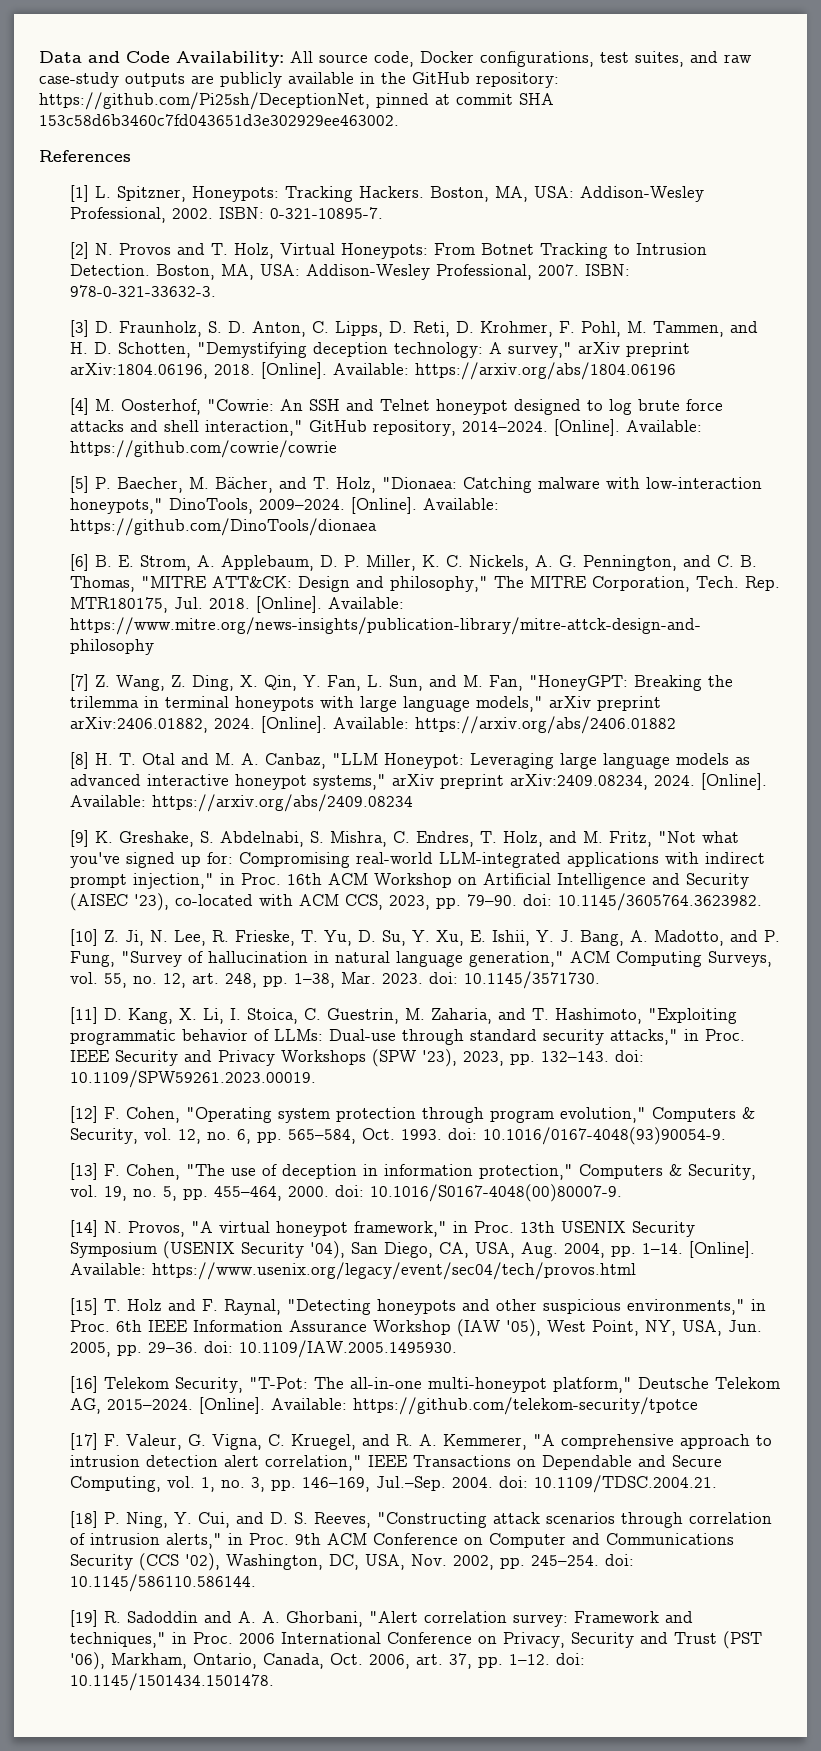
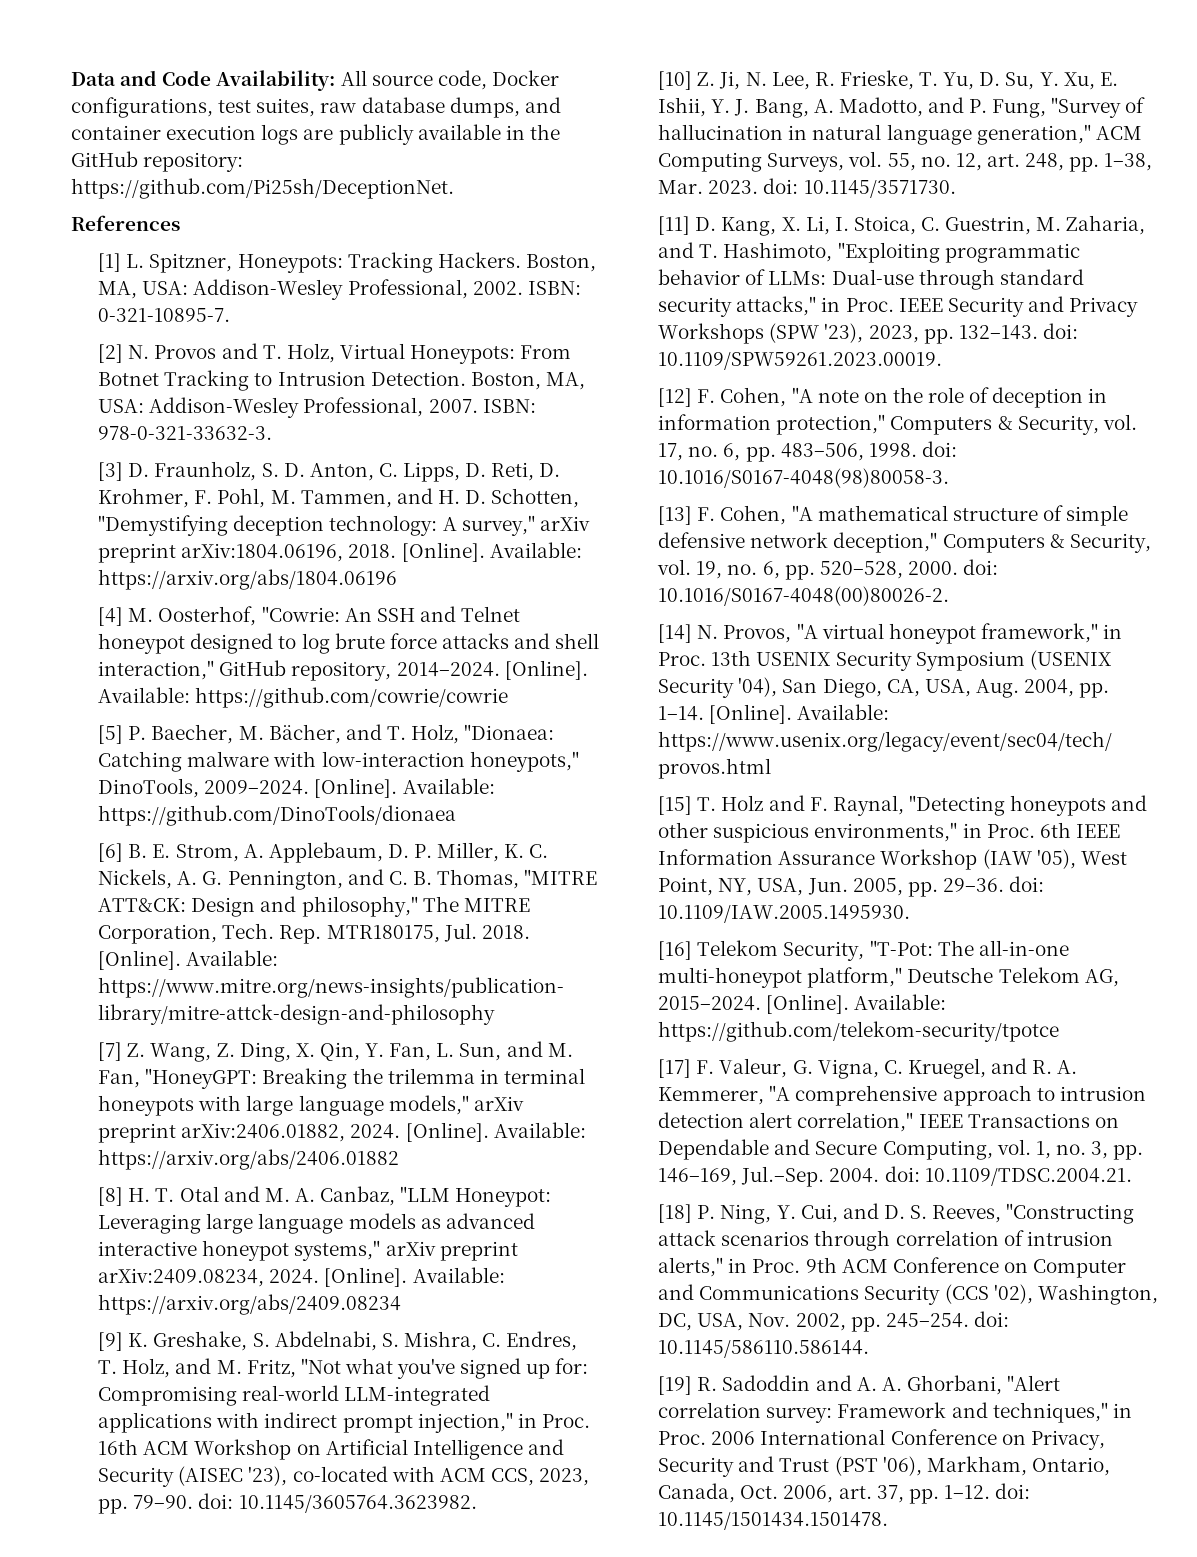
[690,51,752,63] [39,72,185,88] and raw case-study outputs -> [320,97,561,118] [71,124,299,145] raw database dumps, and container execution logs
[39,92,554,110] [39,114,399,126] https://github.com/Pi25sh/DeceptionNet, pinned at commit SHA 153c58d6b3460c7fd043651d3e302929ee463002. -> [71,178,454,199] https://github.com/Pi25sh/DeceptionNet.
[186,1107,756,1123] [70,1127,727,1145] [70,1163,257,1180] "Operating system protection through program evolution," Computers & Security, vol. 12, no. 6, pp. 565–584, Oct. 1993. doi: 10.1016/0167-4048(93)90054-9. // [13] F. Cohen, "The use -> [791,387,965,403] "A note on the role
[104,1186,283,1201] 19, no. 5, pp. 455–464, -> [658,441,957,462] [658,468,950,488] [658,505,1129,526] [658,532,1151,553] [657,559,903,580] 17, no. 6, pp. 483–506, 1998. doi: 10.1016/S0167-4048(98)80058-3. // [13] F. Cohen, "A mathematical structure of simple defensive network deception," Computers & Security, vol. 19, no. 6, pp. 520–528,
[370,1184,623,1202] 10.1016/S0167-4048(00)80007-9. -> [658,586,950,606] 10.1016/S0167-4048(00)80026-2.

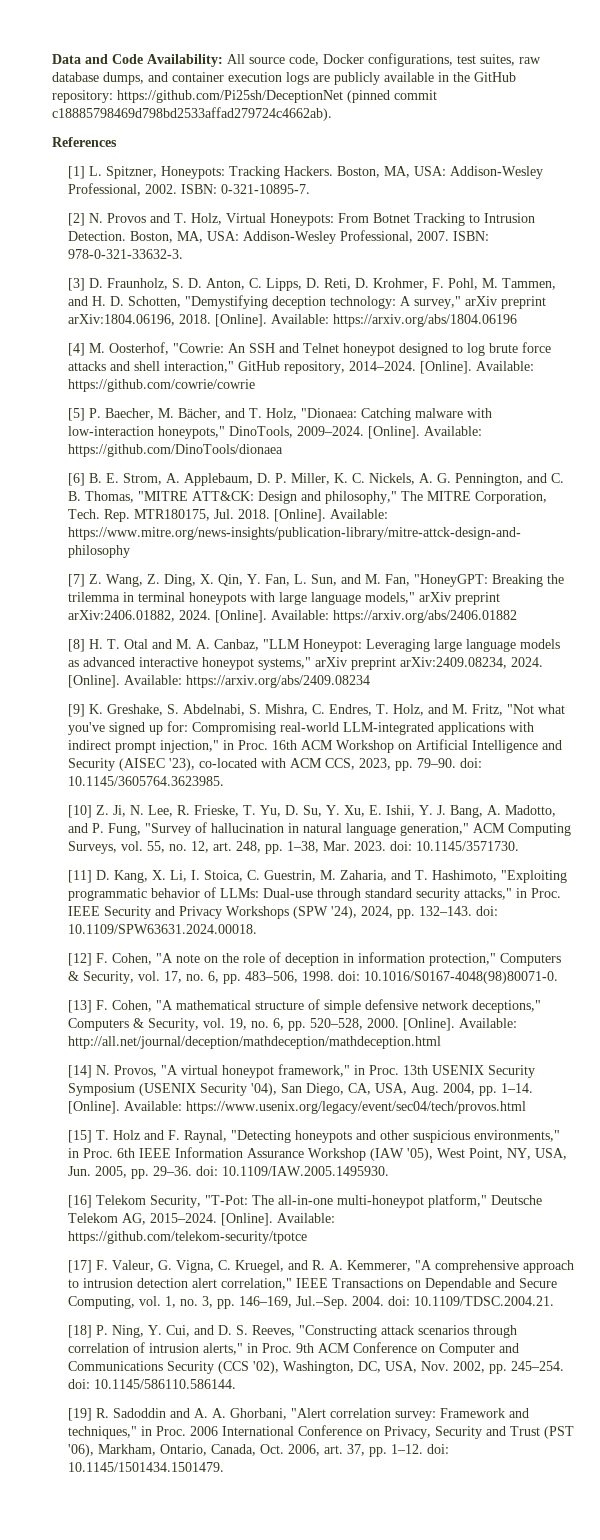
[71,178,454,199] https://github.com/Pi25sh/DeceptionNet. -> [117,90,437,103] [52,107,332,121] https://github.com/Pi25sh/DeceptionNet (pinned commit c18885798469d798bd2533affad279724c4662ab).
[238,1495,477,1513] 10.1145/3605764.3623982. -> [67,776,224,786] 10.1145/3605764.3623985.
[824,323,919,343] '23), 2023, -> [330,906,393,919] '24), 2024,
[658,352,943,370] 10.1109/SPW59261.2023.00019. -> [67,924,257,934] 10.1109/SPW63631.2024.00018.
[658,468,950,488] 10.1016/S0167-4048(98)80058-3. -> [363,971,558,984] 10.1016/S0167-4048(98)80071-0.
[833,532,938,553] deception," -> [471,1000,541,1013] deceptions,"
[963,559,999,575] [658,586,950,606] doi: 10.1016/S0167-4048(00)80026-2. -> [402,1018,517,1031] [67,1036,441,1049] [Online]. Available: http://all.net/journal/deception/mathdeception/mathdeception.html
[658,1512,889,1530] 10.1145/1501434.1501478. -> [67,1462,224,1472] 10.1145/1501434.1501479.

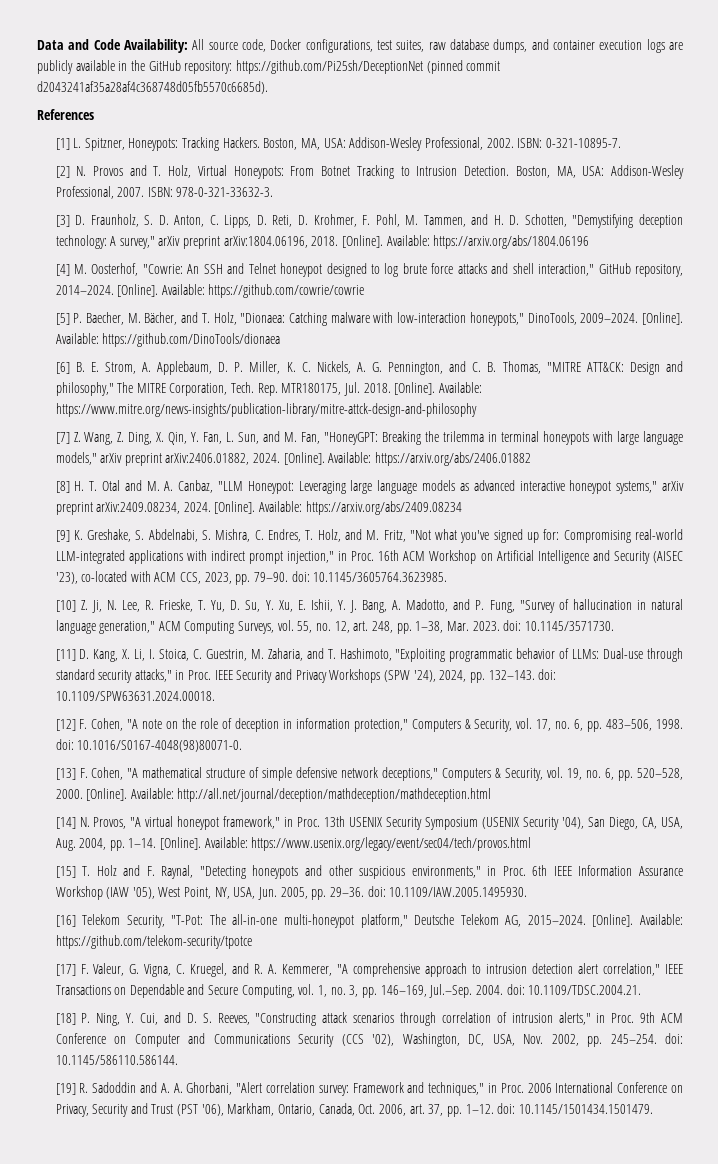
[52,107,332,121] c18885798469d798bd2533affad279724c4662ab). -> [37,81,268,94] d2043241af35a28af4c368748d05fb5570c6685d).

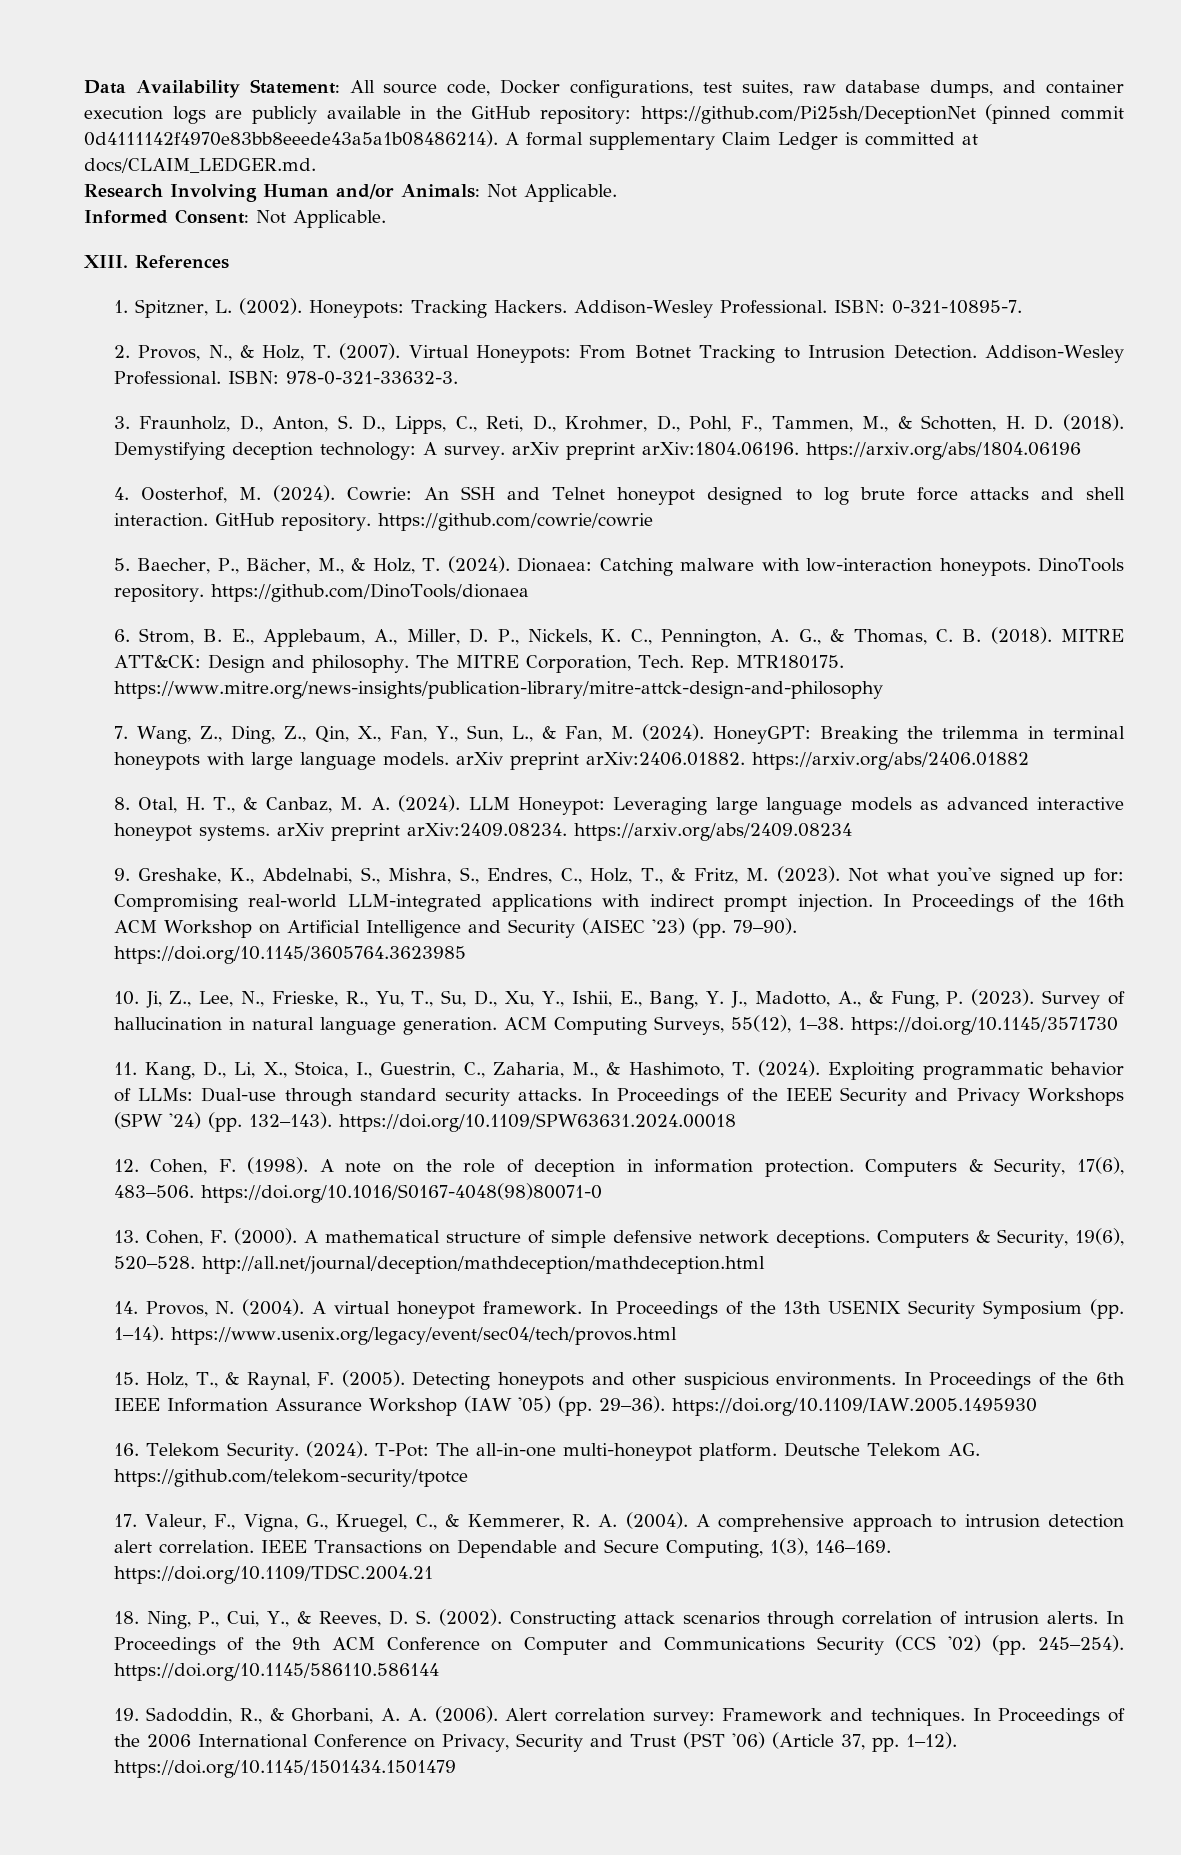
[68,39,188,53] and Code Availability: -> [135,79,340,98] Availability Statement:
[37,81,268,94] [37,109,94,120] [55,137,621,151] [55,165,192,178] d2043241af35a28af4c368748d05fb5570c6685d). // References // [1] L. Spitzner, Honeypots: Tracking Hackers. Boston, MA, USA: Addison-Wesley Professional, 2002. ISBN: 0-321-10895-7. // [2] N. Provos and T. Holz, -> [84,130,978,150] [84,157,316,173] [84,184,617,202] [84,209,386,228] [84,255,229,269] [113,298,1022,318] [113,343,401,361] 0d4111142f4970e83bb8eeede43a5a1b08486214). A formal supplementary Claim Ledger is committed at docs/CLAIM_LEDGER.md. // Research Involving Human and/or Animals: Not Applicable. // Informed Consent: Not Applicable. // XIII. References // 1. Spitzner, L. (2002). Honeypots: Tracking Hackers. Addison-Wesley Professional. ISBN: 0-321-10895-7. // 2. Provos, N., & Holz, T. (2007).
[515,165,684,179] [55,186,274,199] [55,214,634,228] Boston, MA, USA: Addison-Wesley Professional, 2007. ISBN: 978-0-321-33632-3. // [3] D. Fraunholz, S. D. Anton, C. Lipps, D. Reti, D. Krohmer, F. Pohl, M. Tammen, and H. D. Schotten, "Demystifying -> [985,345,1125,363] [113,370,458,385] [113,414,1125,434] [113,441,225,460] Addison-Wesley Professional. ISBN: 978-0-321-33632-3. // 3. Fraunholz, D., Anton, S. D., Lipps, C., Reti, D., Krohmer, D., Pohl, F., Tammen, M., & Schotten, H. D. (2018). Demystifying
[119,235,590,249] [55,263,183,276] survey," arXiv preprint arXiv:1804.06196, 2018. [Online]. Available: https://arxiv.org/abs/1804.06196 // [4] M. Oosterhof, "Cowrie: -> [443,442,1081,460] [113,485,412,503] survey. arXiv preprint arXiv:1804.06196. https://arxiv.org/abs/1804.06196 // 4. Oosterhof, M. (2024). Cowrie:
[538,263,683,277] [55,284,365,298] [55,312,683,326] [55,333,281,347] [55,361,581,375] interaction," GitHub repository, 2014–2024. [Online]. Available: https://github.com/cowrie/cowrie // [5] P. Baecher, M. Bächer, and T. Holz, "Dionaea: Catching malware with low-interaction honeypots," DinoTools, 2009–2024. [Online]. Available: https://github.com/DinoTools/dionaea // [6] B. E. Strom, A. Applebaum, D. P. Miller, K. C. Nickels, A. G. Pennington, and C. B. Thomas, "MITRE -> [113,513,653,531] [113,556,1125,576] [113,583,529,602] [113,627,1124,647] interaction. GitHub repository. https://github.com/cowrie/cowrie // 5. Baecher, P., Bächer, M., & Holz, T. (2024). Dionaea: Catching malware with low-interaction honeypots. DinoTools repository. https://github.com/DinoTools/dionaea // 6. Strom, B. E., Applebaum, A., Miller, D. P., Nickels, K. C., Pennington, A. G., & Thomas, C. B. (2018). MITRE
[55,382,114,396] philosophy," -> [311,655,409,673] philosophy.
[281,382,482,396] [55,403,477,417] [55,431,379,445] MTR180175, Jul. 2018. [Online]. Available: https://www.mitre.org/news-insights/publication-library/mitre-attck-design-and-philosophy // [7] Z. Wang, Z. Ding, X. Qin, Y. Fan, L. Sun, and M. Fan, "HoneyGPT: -> [735,655,844,669] [113,681,883,699] [113,724,811,744] MTR180175. https://www.mitre.org/news-insights/publication-library/mitre-attck-design-and-philosophy // 7. Wang, Z., Ding, Z., Qin, X., Fan, Y., Sun, L., & Fan, M. (2024). HoneyGPT:
[55,452,532,466] [55,480,244,493] models," arXiv preprint arXiv:2406.01882, 2024. [Online]. Available: https://arxiv.org/abs/2406.01882 // [8] H. T. Otal and M. A. Canbaz, "LLM -> [382,752,1029,770] [113,795,510,813] models. arXiv preprint arXiv:2406.01882. https://arxiv.org/abs/2406.01882 // 8. Otal, H. T., & Canbaz, M. A. (2024). LLM
[616,481,685,494] [55,501,462,515] [55,529,431,542] systems," arXiv preprint arXiv:2409.08234, 2024. [Online]. Available: https://arxiv.org/abs/2409.08234 // [9] K. Greshake, S. Abdelnabi, S. Mishra, C. Endres, T. Holz, and M. Fritz, "Not -> [198,823,852,841] [113,866,879,884] systems. arXiv preprint arXiv:2409.08234. https://arxiv.org/abs/2409.08234 // 9. Greshake, K., Abdelnabi, S., Mishra, S., Endres, C., Holz, T., & Fritz, M. (2023). Not
[286,551,375,564] injection," in Proc. -> [797,894,1077,912] injection. In Proceedings of the
[55,571,448,585] [55,599,555,613] '23), co-located with ACM CCS, 2023, pp. 79–90. doi: 10.1145/3605764.3623985. // [10] Z. Ji, N. Lee, R. Frieske, T. Yu, D. Su, Y. Xu, E. Ishii, Y. J. Bang, A. Madotto, and P. Fung, "Survey -> [651,918,797,938] [113,946,466,964] [113,989,1101,1009] '23) (pp. 79–90). https://doi.org/10.1145/3605764.3623985 // 10. Ji, Z., Lee, N., Frieske, R., Yu, T., Su, D., Xu, Y., Ishii, E., Bang, Y. J., Madotto, A., & Fung, P. (2023). Survey
[99,621,156,634] generation," -> [402,1017,497,1035] generation.
[277,620,614,634] [55,648,446,662] vol. 55, no. 12, art. 248, pp. 1–38, Mar. 2023. doi: 10.1145/3571730. // [11] D. Kang, X. Li, I. Stoica, C. Guestrin, M. Zaharia, and T. Hashimoto, "Exploiting -> [730,1015,1118,1035] [113,1060,915,1080] 55(12), 1–38. https://doi.org/10.1145/3571730 // 11. Kang, D., Li, X., Stoica, I., Guestrin, C., Zaharia, M., & Hashimoto, T. (2024). Exploiting
[134,669,212,682] attacks," in Proc. -> [518,1088,778,1106] attacks. In Proceedings of the
[413,669,557,683] [55,691,215,701] [55,718,139,731] '24), 2024, pp. 132–143. doi: 10.1109/SPW63631.2024.00018. // [12] F. Cohen, "A -> [168,1112,736,1132] [113,1157,334,1175] '24) (pp. 132–143). https://doi.org/10.1109/SPW63631.2024.00018 // 12. Cohen, F. (1998). A
[353,718,684,732] [55,739,243,752] [55,767,139,780] protection," Computers & Security, vol. 17, no. 6, pp. 483–506, 1998. doi: 10.1016/S0167-4048(98)80071-0. // [13] F. Cohen, "A -> [764,1157,1124,1177] [113,1183,602,1203] [113,1228,318,1246] protection. Computers & Security, 17(6), 483–506. https://doi.org/10.1016/S0167-4048(98)80071-0 // 13. Cohen, F. (2000). A
[382,767,684,781] [55,788,492,802] [55,816,684,830] [55,837,532,851] [55,865,526,879] deceptions," Computers & Security, vol. 19, no. 6, pp. 520–528, 2000. [Online]. Available: http://all.net/journal/deception/mathdeception/mathdeception.html // [14] N. Provos, "A virtual honeypot framework," in Proc. 13th USENIX Security Symposium (USENIX Security '04), San Diego, CA, USA, Aug. 2004, pp. 1–14. [Online]. Available: https://www.usenix.org/legacy/event/sec04/tech/provos.html // [15] T. Holz and F. Raynal, "Detecting honeypots and other suspicious environments," in Proc. -> [775,1228,1124,1248] [113,1256,765,1274] [113,1299,1124,1319] [113,1325,677,1345] [113,1370,1089,1390] deceptions. Computers & Security, 19(6), 520–528. http://all.net/journal/deception/mathdeception/mathdeception.html // 14. Provos, N. (2004). A virtual honeypot framework. In Proceedings of the 13th USENIX Security Symposium (pp. 1–14). https://www.usenix.org/legacy/event/sec04/tech/provos.html // 15. Holz, T., & Raynal, F. (2005). Detecting honeypots and other suspicious environments. In Proceedings of the
[132,886,528,900] [55,914,204,928] '05), West Point, NY, USA, Jun. 2005, pp. 29–36. doi: 10.1109/IAW.2005.1495930. // [16] Telekom Security, "T-Pot: -> [517,1396,1037,1416] [113,1441,429,1461] '05) (pp. 29–36). https://doi.org/10.1109/IAW.2005.1495930 // 16. Telekom Security. (2024). T-Pot:
[360,914,408,928] platform," -> [698,1443,777,1461] platform.
[505,914,684,927] [55,935,252,949] [55,963,349,977] AG, 2015–2024. [Online]. Available: https://github.com/telekom-security/tpotce // [17] F. Valeur, G. Vigna, C. Kruegel, and R. A. Kemmerer, "A -> [947,1443,980,1456] [113,1469,468,1487] [113,1512,711,1532] AG. https://github.com/telekom-security/tpotce // 17. Valeur, F., Vigna, G., Kruegel, C., & Kemmerer, R. A. (2004). A
[603,963,661,976] correlation," -> [158,1540,254,1554] correlation.
[298,984,642,998] [55,1012,317,1026] vol. 1, no. 3, pp. 146–169, Jul.–Sep. 2004. doi: 10.1109/TDSC.2004.21. // [18] P. Ning, Y. Cui, and D. S. Reeves, "Constructing -> [769,1538,891,1556] [113,1565,433,1584] [113,1609,616,1629] 1(3), 146–169. https://doi.org/10.1109/TDSC.2004.21 // 18. Ning, P., Cui, Y., & Reeves, D. S. (2002). Constructing
[558,1012,635,1025] alerts," in Proc. -> [1047,1611,1124,1624] [113,1637,281,1655] alerts. In Proceedings of the
[372,1033,684,1047] [55,1055,178,1065] [55,1082,524,1096] '02), Washington, DC, USA, Nov. 2002, pp. 245–254. doi: 10.1145/586110.586144. // [19] R. Sadoddin and A. A. Ghorbani, "Alert correlation survey: Framework and techniques," in Proc. -> [947,1635,1124,1655] [113,1663,439,1681] [113,1706,1125,1726] [113,1734,140,1747] '02) (pp. 245–254). https://doi.org/10.1145/586110.586144 // 19. Sadoddin, R., & Ghorbani, A. A. (2006). Alert correlation survey: Framework and techniques. In Proceedings of the
[201,1103,653,1117] '06), Markham, Ontario, Canada, Oct. 2006, art. 37, pp. 1–12. doi: 10.1145/1501434.1501479. -> [731,1732,957,1752] [113,1760,456,1778] '06) (Article 37, pp. 1–12). https://doi.org/10.1145/1501434.1501479

